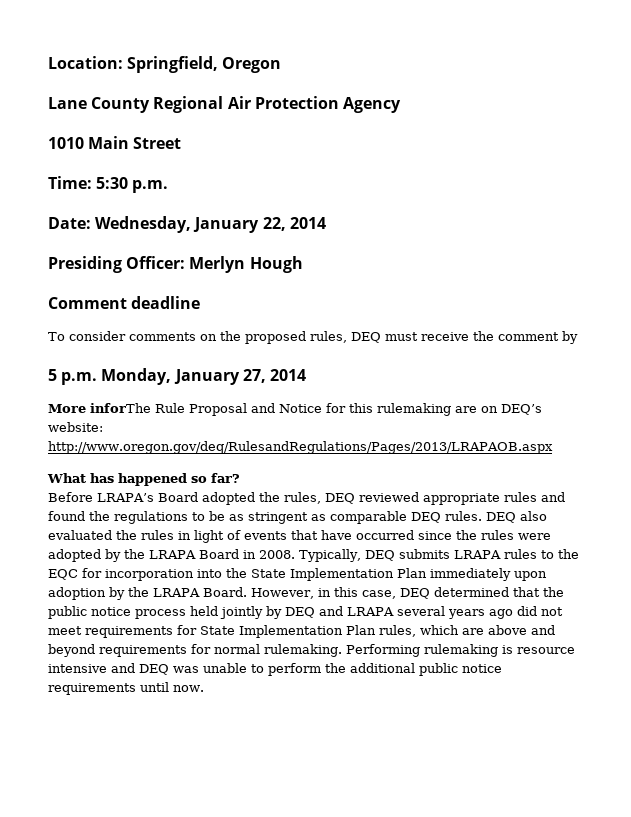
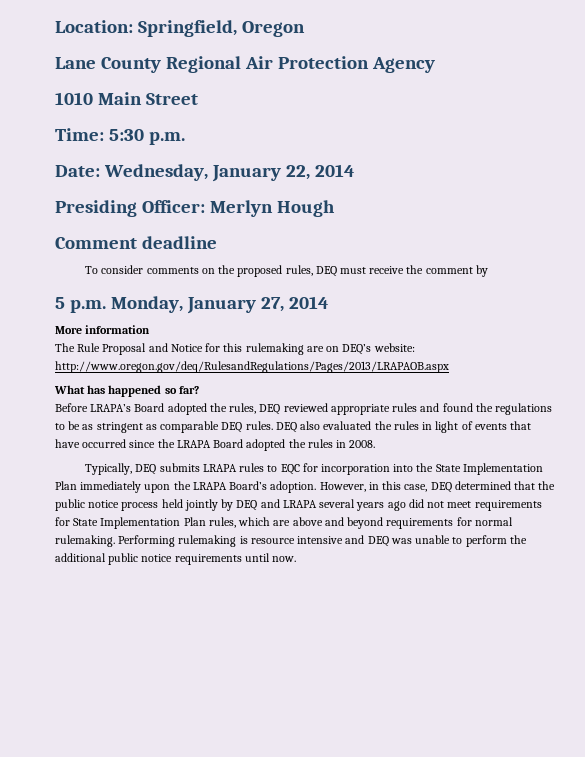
[90,403,151,413] inforThe -> [85,325,151,334] [55,343,75,352] information // The
[481,530,551,540] [48,549,239,562] rules were adopted by the LRAPA Board -> [176,439,333,451] LRAPA Board adopted the rules
(295, 554) none -> (376, 444) //
[557,549,579,559] the -> (278, 468) none
[48,587,247,600] adoption by the LRAPA Board. -> [173,481,317,493] the LRAPA Board’s adoption.

